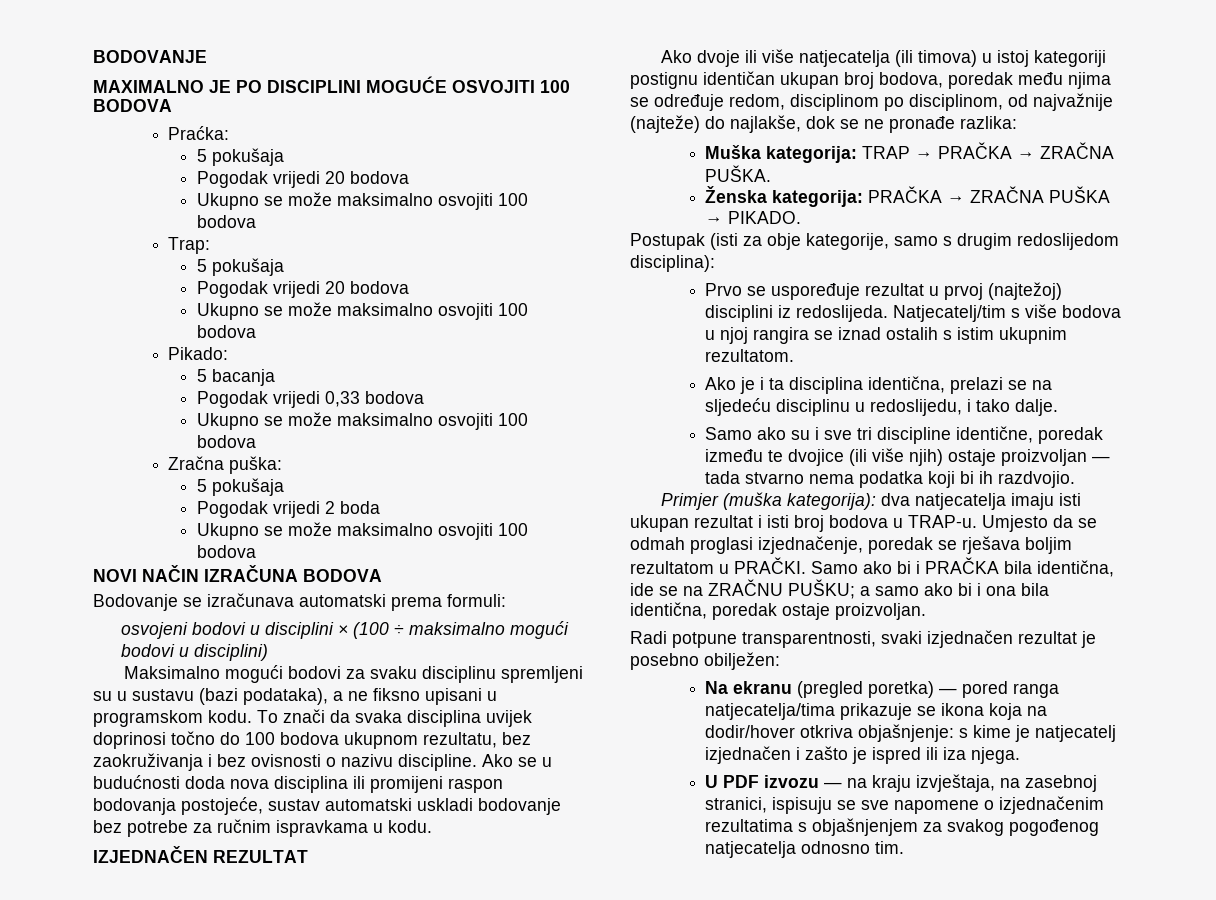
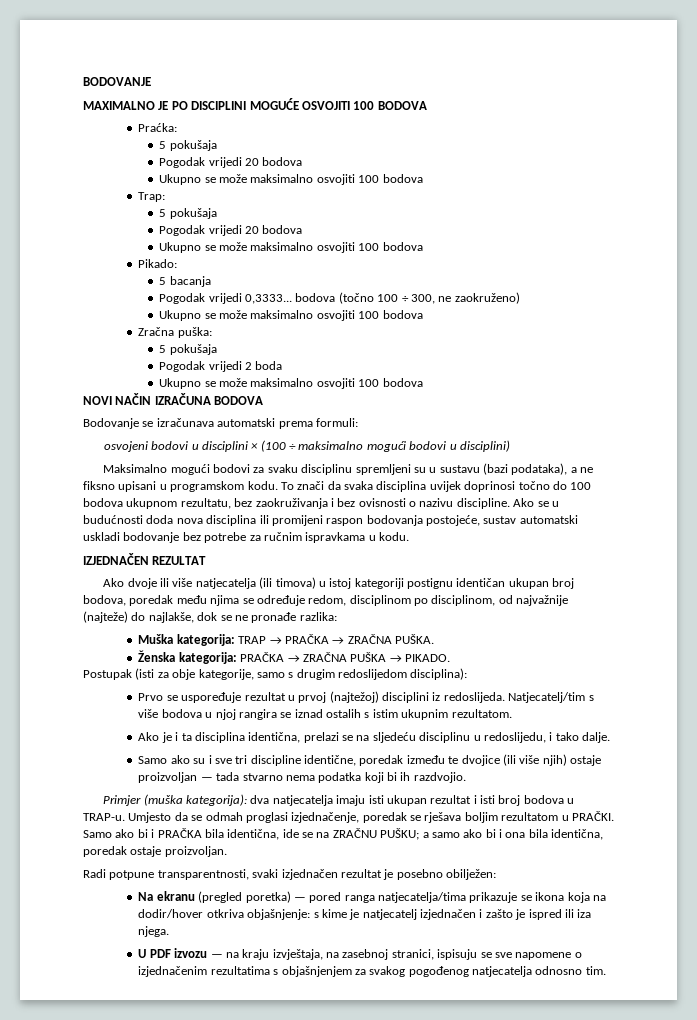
[324,391,424,407] 0,33 bodova -> [245,292,520,304] 0,3333... bodova (točno 100 ÷ 300, ne zaokruženo)

